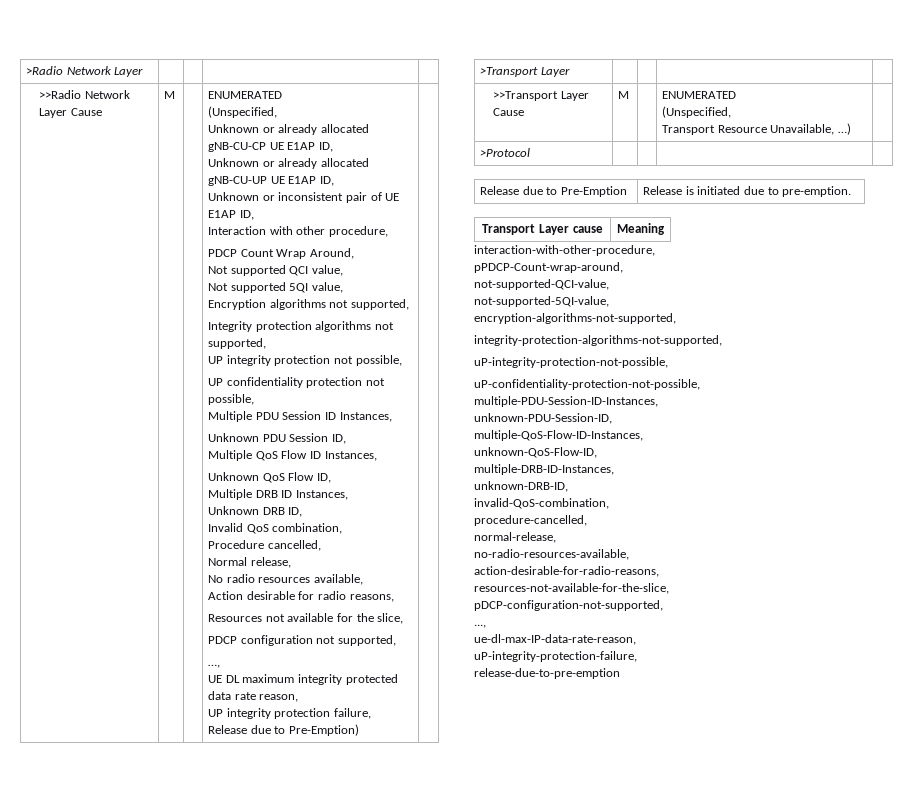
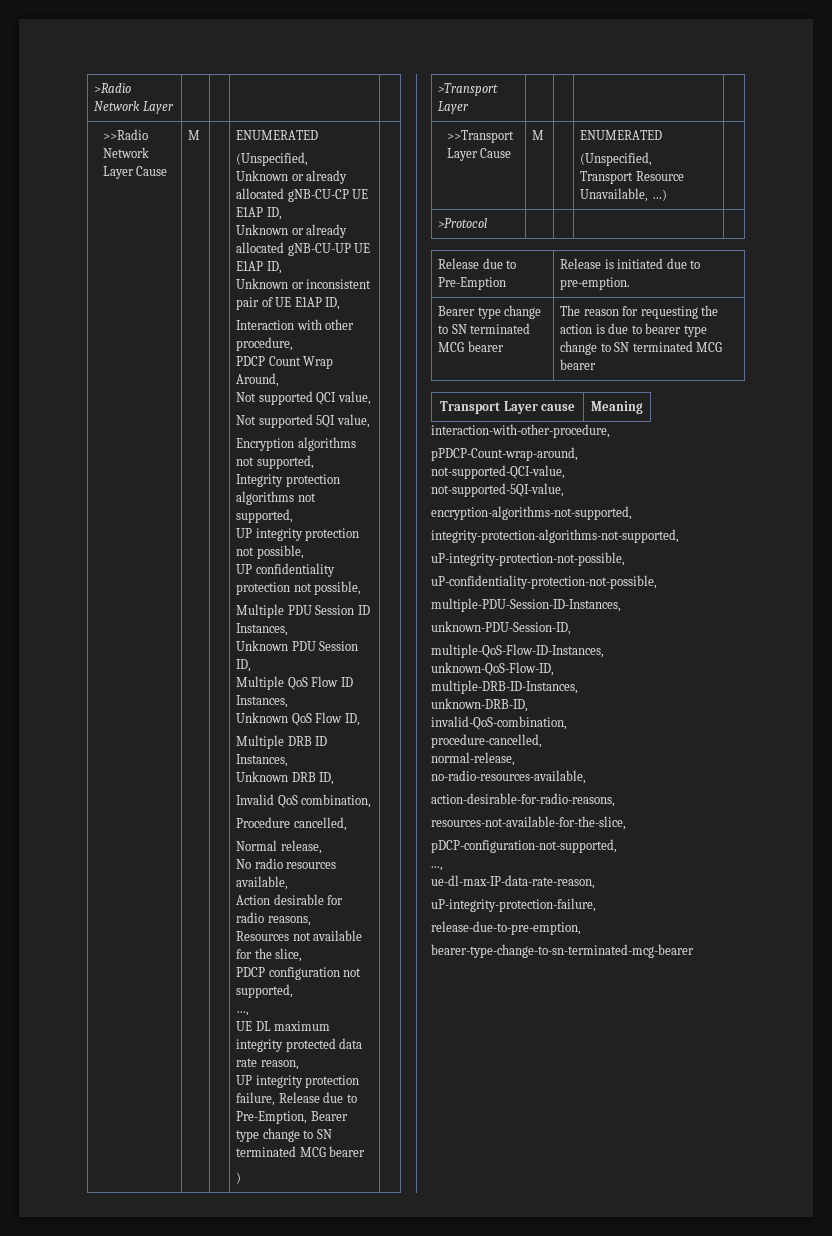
[288,724,359,736] Pre-Emption) -> [236,1111,348,1124] [236,1128,332,1142] [236,1146,366,1157] [236,1172,242,1184] Pre-Emption, Bearer type change to SN terminated MCG bearer // )
(852, 191) none -> [438,305,542,319] [438,323,531,334] [438,341,504,352] [560,305,719,319] [560,323,707,337] [560,341,723,355] [560,359,597,370] // Bearer type change to SN terminated MCG bearer | The reason for requesting the action is due to bearer type change to SN terminated MCG bearer
[474,668,620,679] release-due-to-pre-emption -> [431,921,581,935] [431,944,694,958] release-due-to-pre-emption, // bearer-type-change-to-sn-terminated-mcg-bearer

